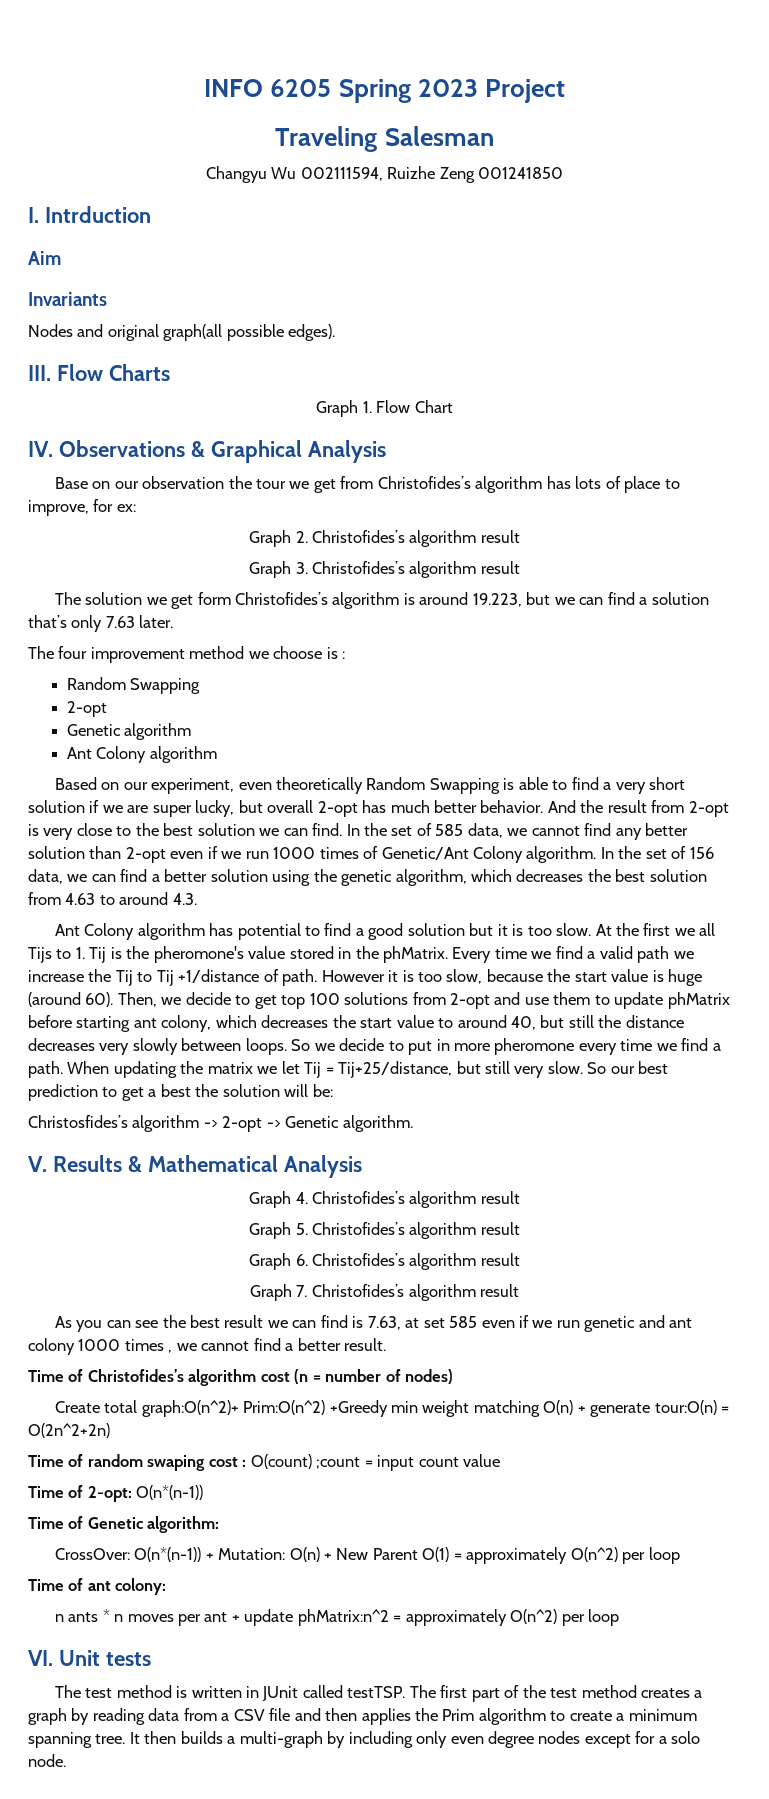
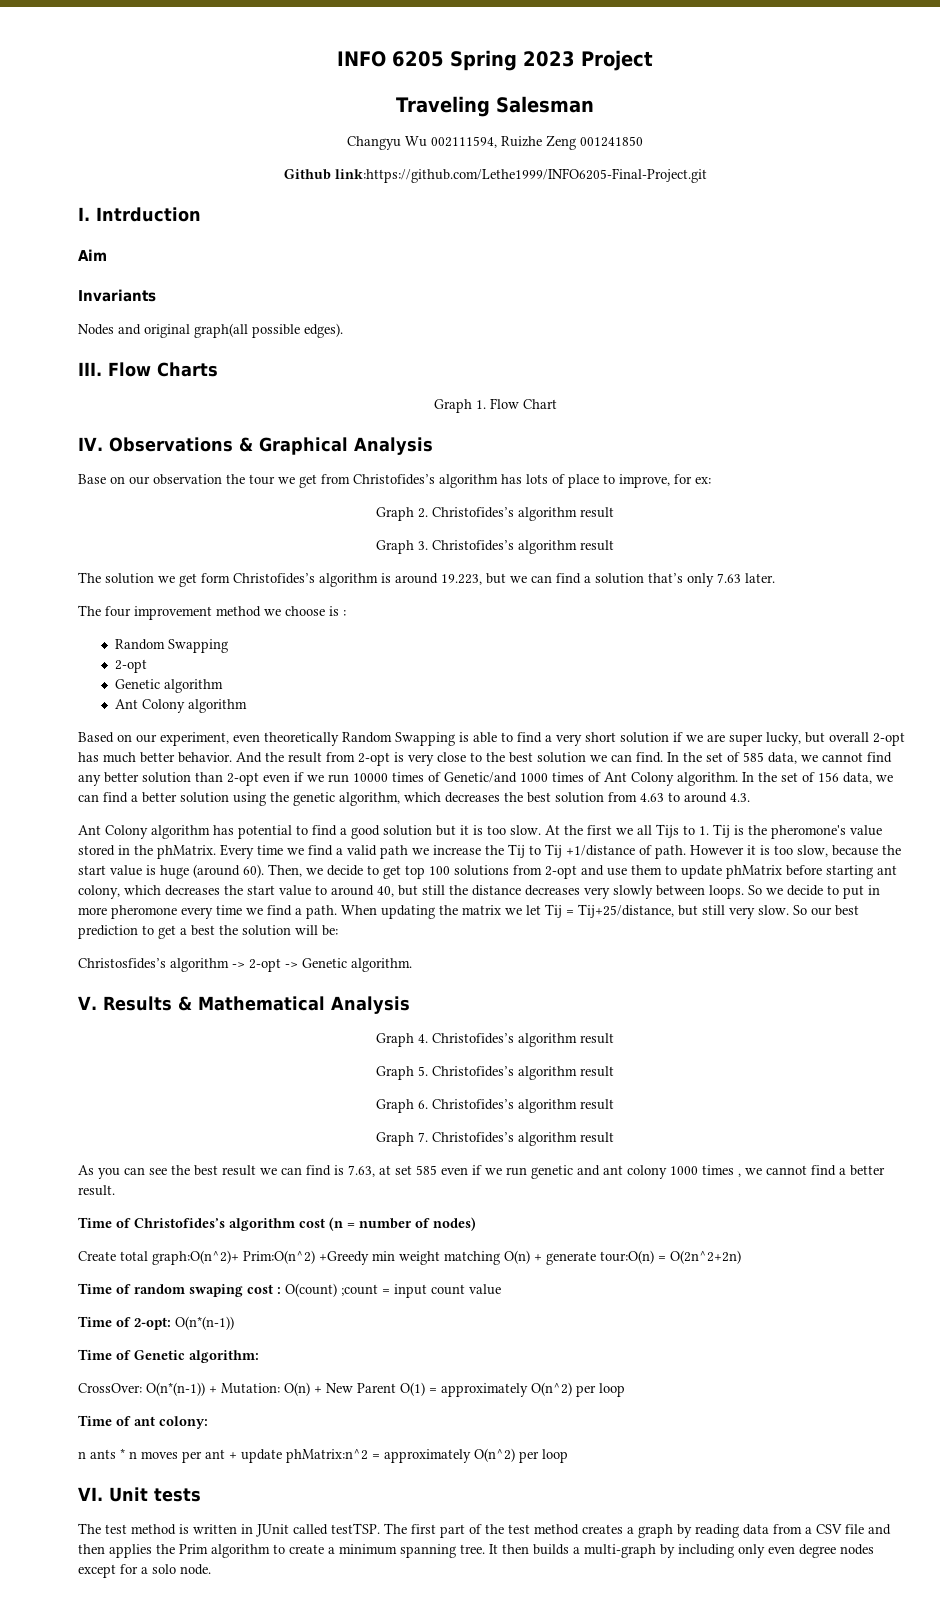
(564, 173) none -> [283,168,707,183] // Github link:https://github.com/Lethe1999/INFO6205-Final-Project.git
(269, 855) none -> [353,772,517,783] 10000 times of Genetic/and
[381,847,469,860] Genetic/Ant -> [604,772,627,782] Ant

